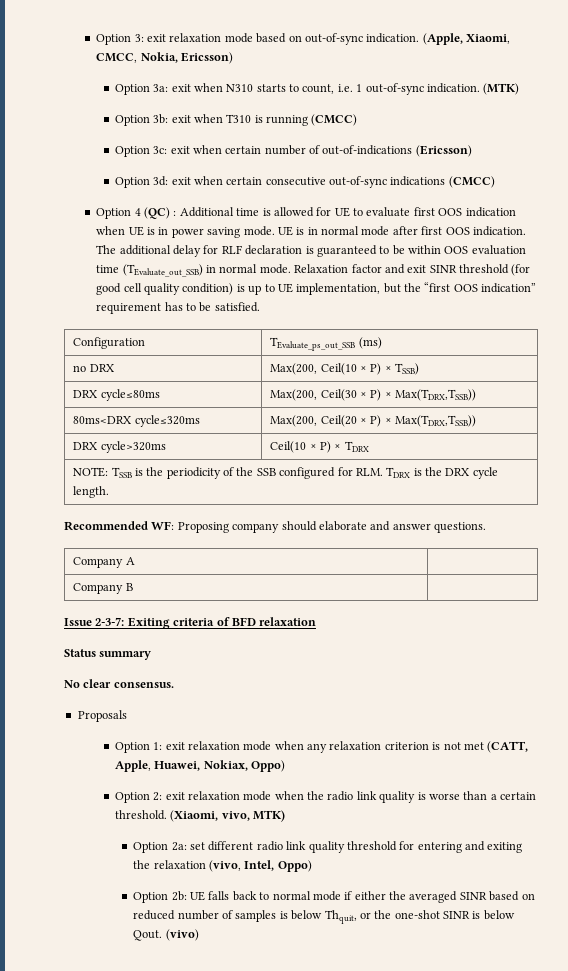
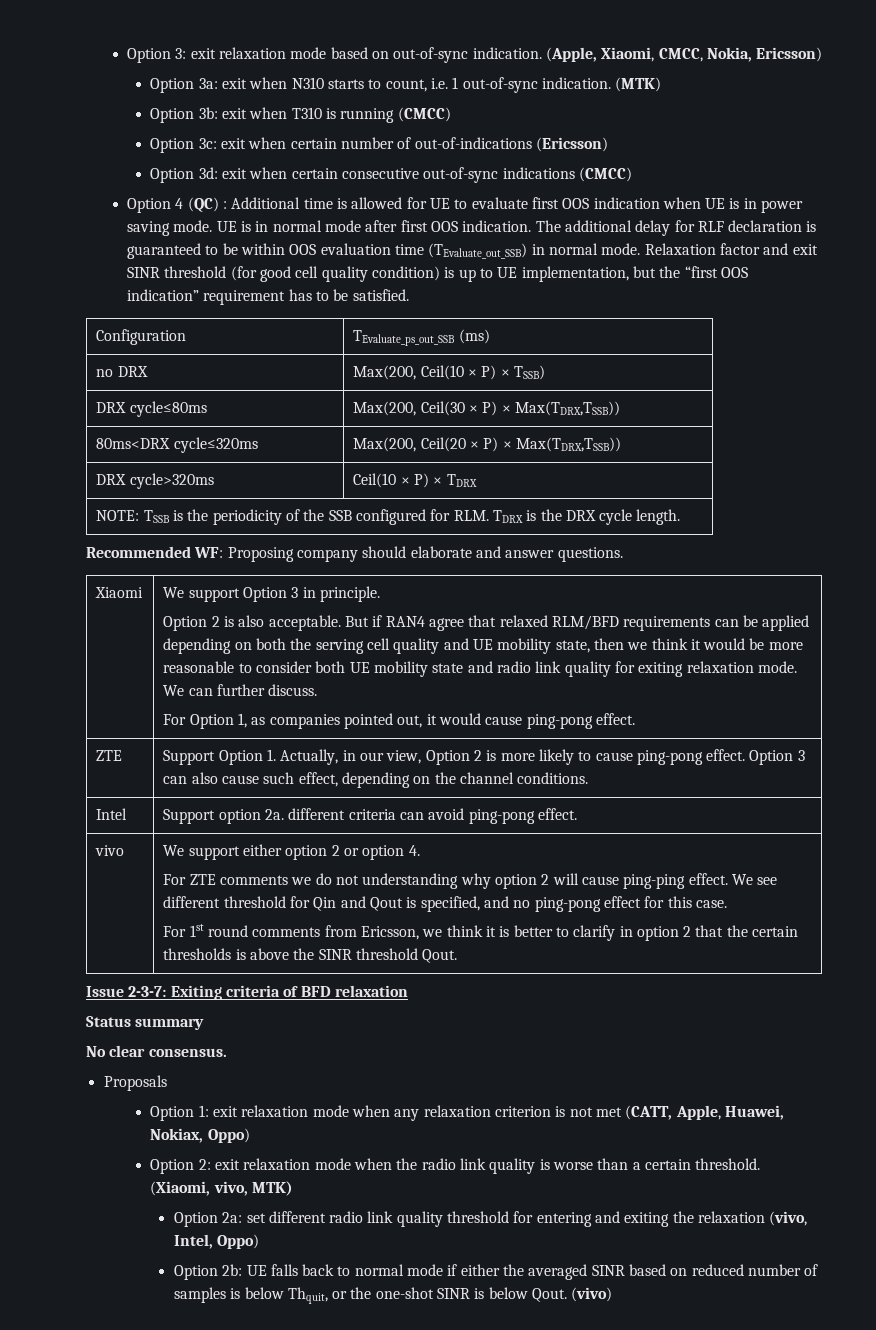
[73,557,135,568] [73,583,133,594] Company A | // Company B | -> [95,587,144,598] [163,586,380,602] [163,615,810,631] [163,638,803,654] [163,661,797,677] [163,684,318,696] [163,713,635,729] [96,750,123,761] [163,749,805,765] [163,772,589,788] [96,808,128,820] [163,808,577,824] [95,845,125,856] [163,844,420,860] [163,873,778,889] [163,896,727,912] [163,924,799,941] [163,948,458,963] Xiaomi | We support Option 3 in principle. // Option 2 is also acceptable. But if RAN4 agree that relaxed RLM/BFD requirements can be applied depending on both the serving cell quality and UE mobility state, then we think it would be more reasonable to consider both UE mobility state and radio link quality for exiting relaxation mode. We can further discuss. // For Option 1, as companies pointed out, it would cause ping-pong effect. // ZTE | Support Option 1. Actually, in our view, Option 2 is more likely to cause ping-pong effect. Option 3 can also cause such effect, depending on the channel conditions. // Intel | Support option 2a. different criteria can avoid ping-pong effect. // vivo | We support either option 2 or option 4. // For ZTE comments we do not understanding why option 2 will cause ping-ping effect. We see different threshold for Qin and Qout is specified, and no ping-pong effect for this case. // For 1st round comments from Ericsson, we think it is better to clarify in option 2 that the certain thresholds is above the SINR threshold Qout.

